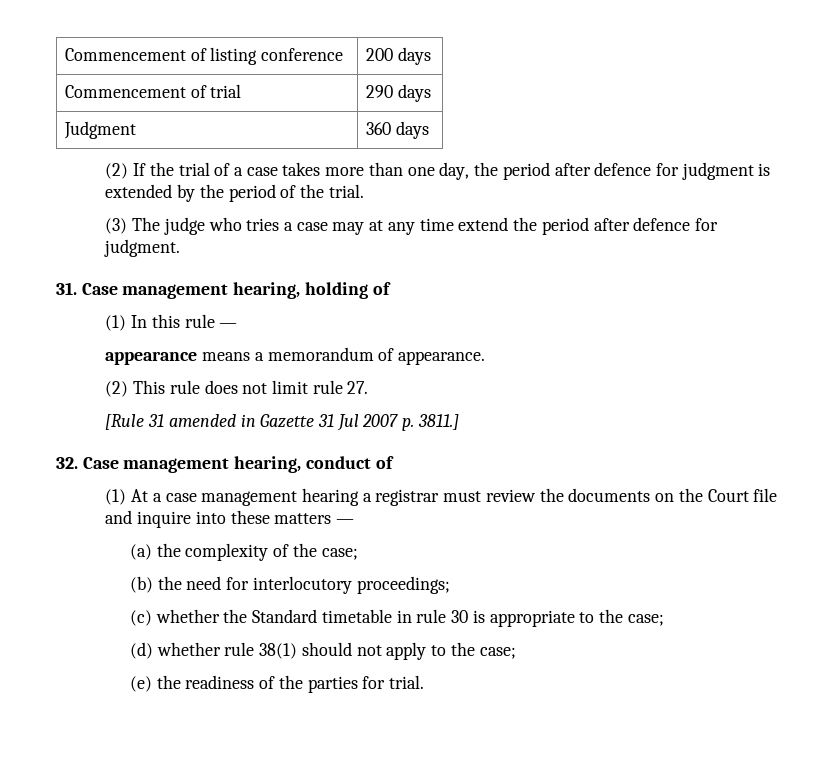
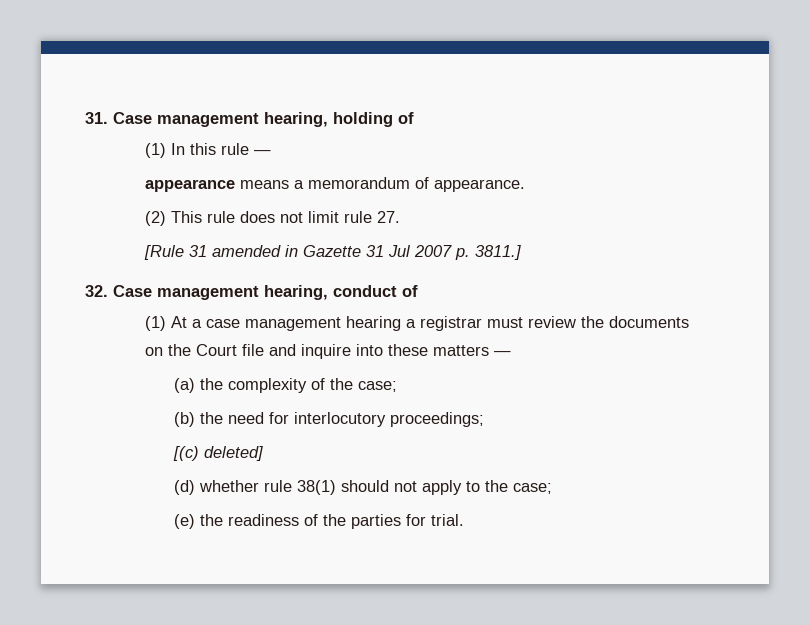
[64,47,344,65] [365,47,431,65] [64,84,242,98] [365,84,431,102] [63,121,136,139] [365,121,429,139] [105,162,771,180] [105,184,364,202] [105,217,718,235] [104,239,181,257] Commencement of listing conference | 200 days // Commencement of trial | 290 days // Judgment | 360 days // (2) If the trial of a case takes more than one day, the period after defence for judgment is extended by the period of the trial. // (3) The judge who tries a case may at any time extend the period after defence for judgment. // -> (85, 118) none
[130,609,664,627] (c) whether the Standard timetable in rule 30 is appropriate to the case; -> [173,446,264,461] [(c) deleted]

